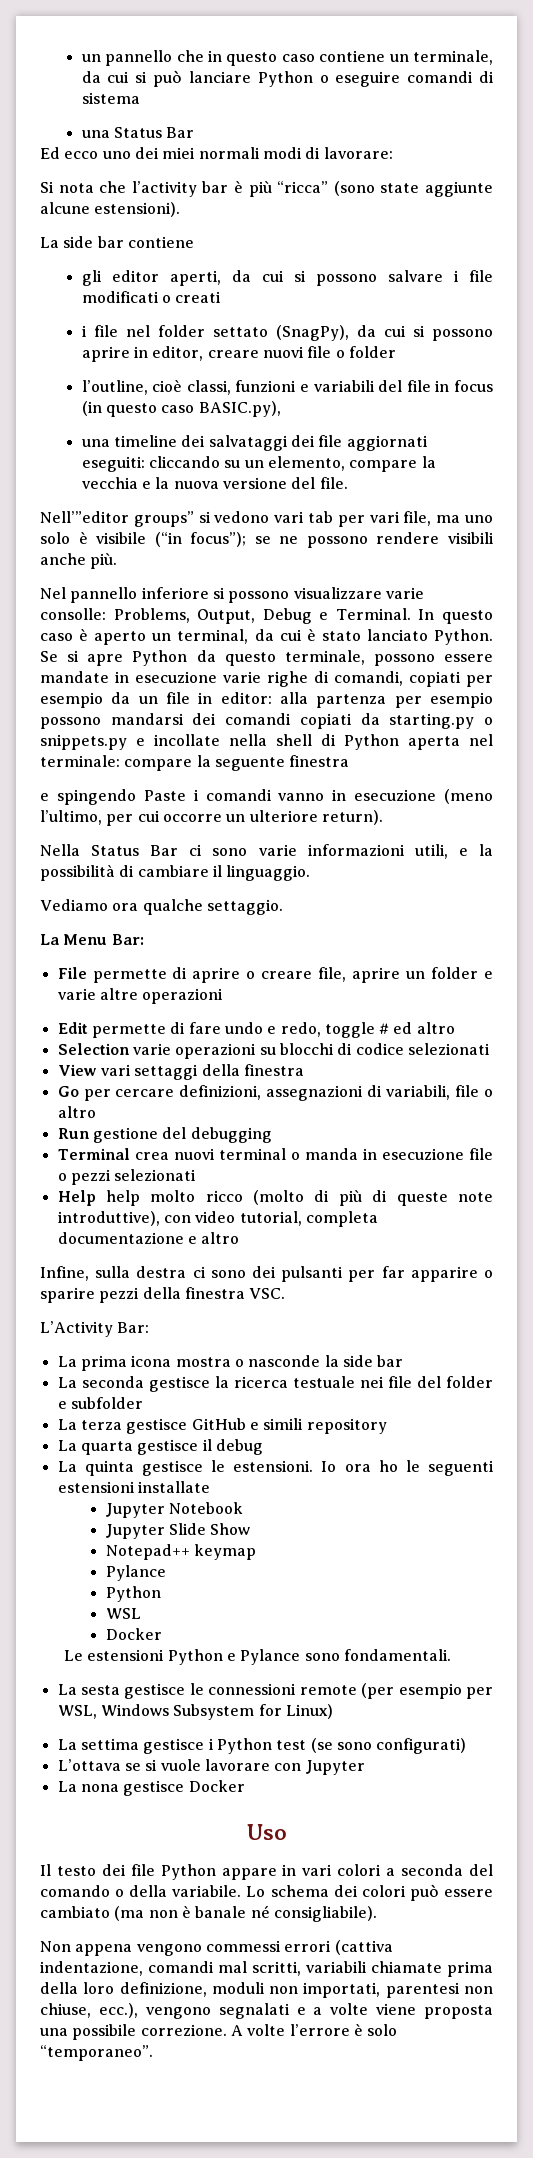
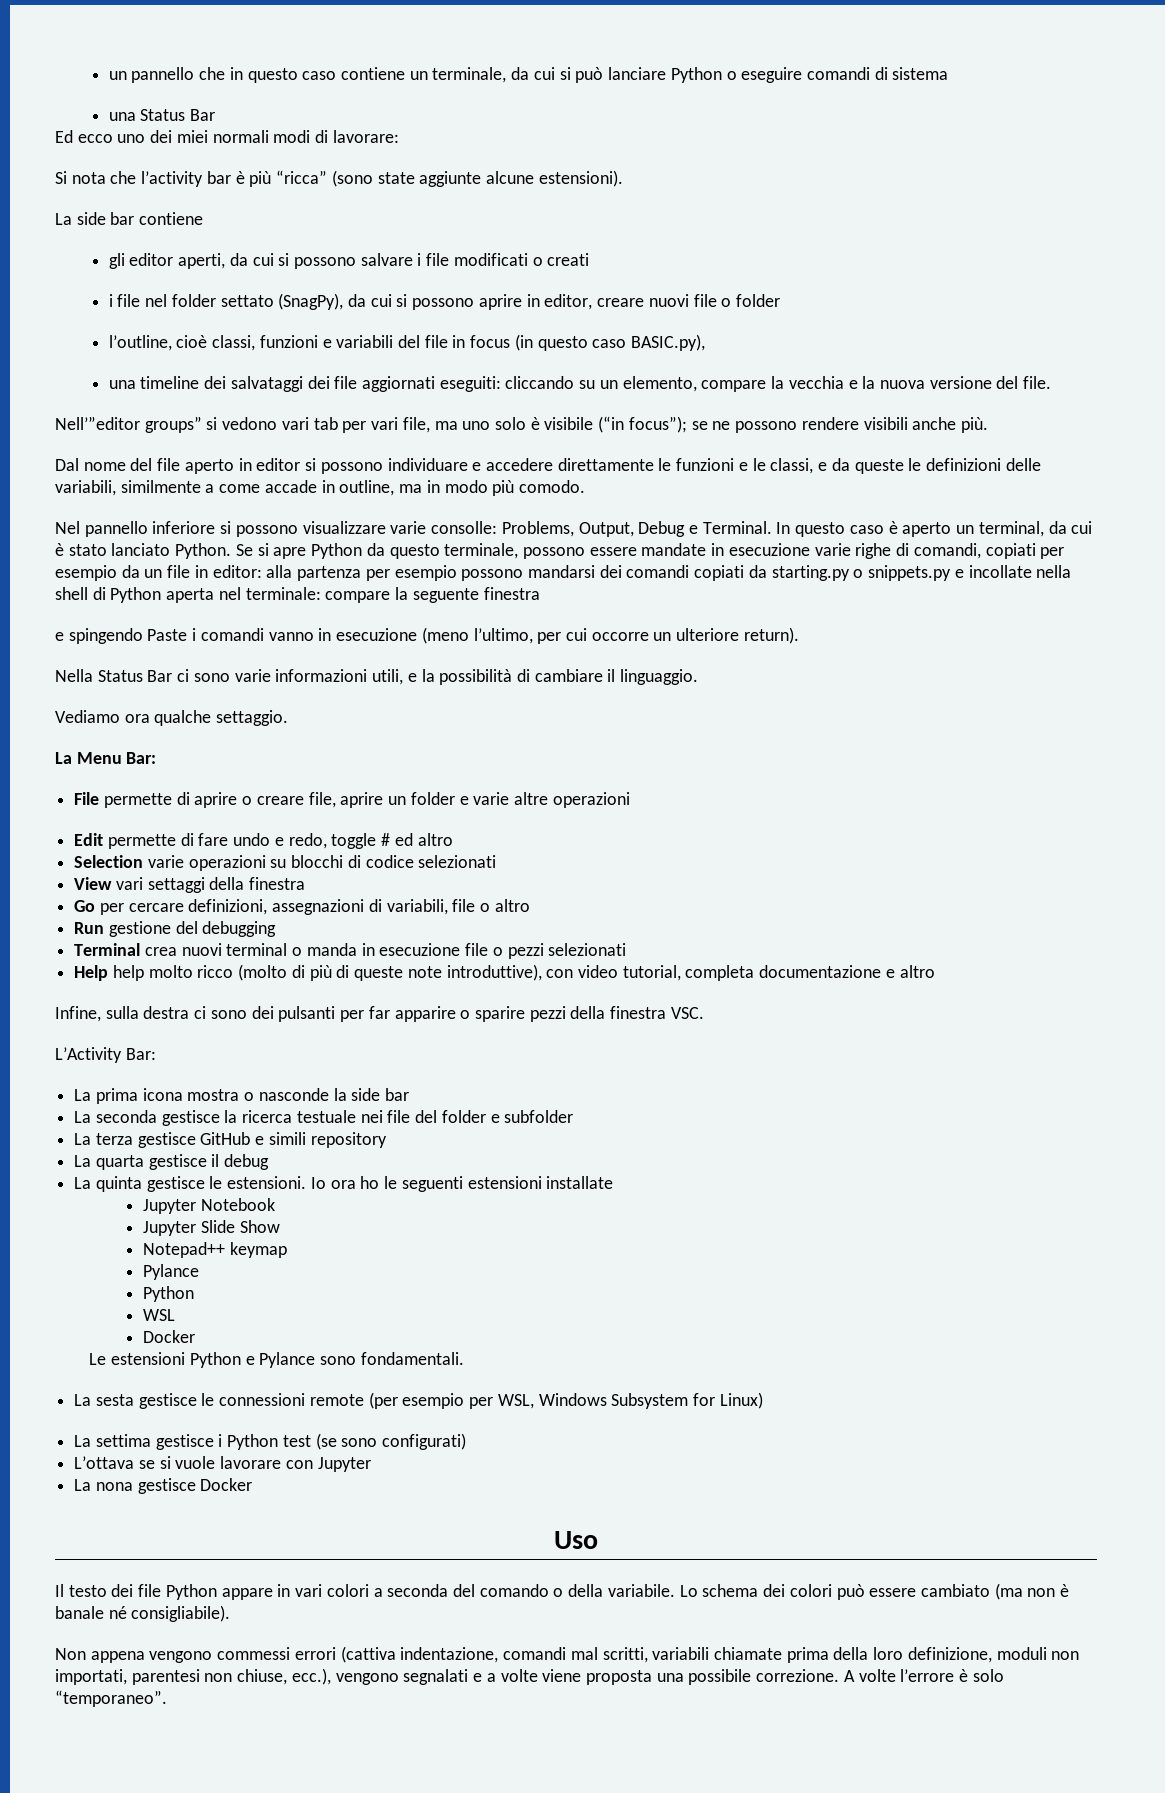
(118, 561) none -> [55,458,1041,474] [55,480,585,496] // Dal nome del file aperto in editor si possono individuare e accedere direttamente le funzioni e le classi, e da queste le definizioni delle variabili, similmente a come accade in outline, ma in modo più comodo.

